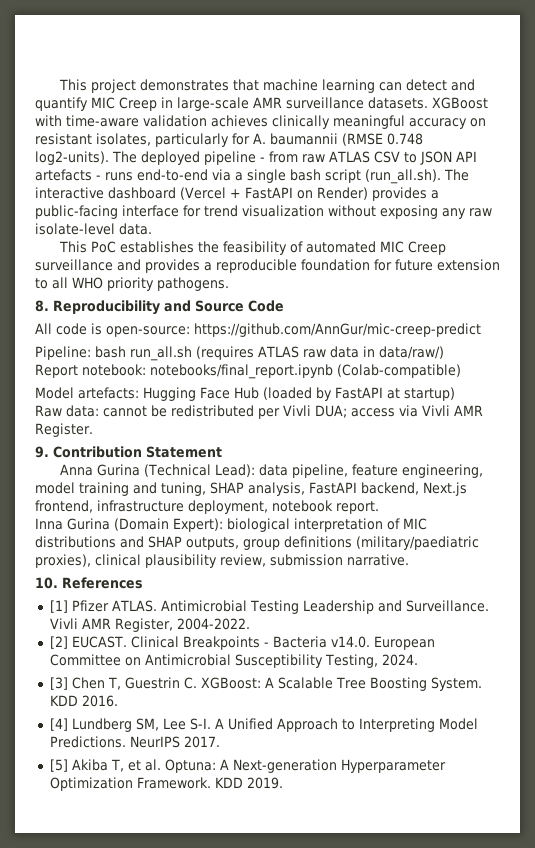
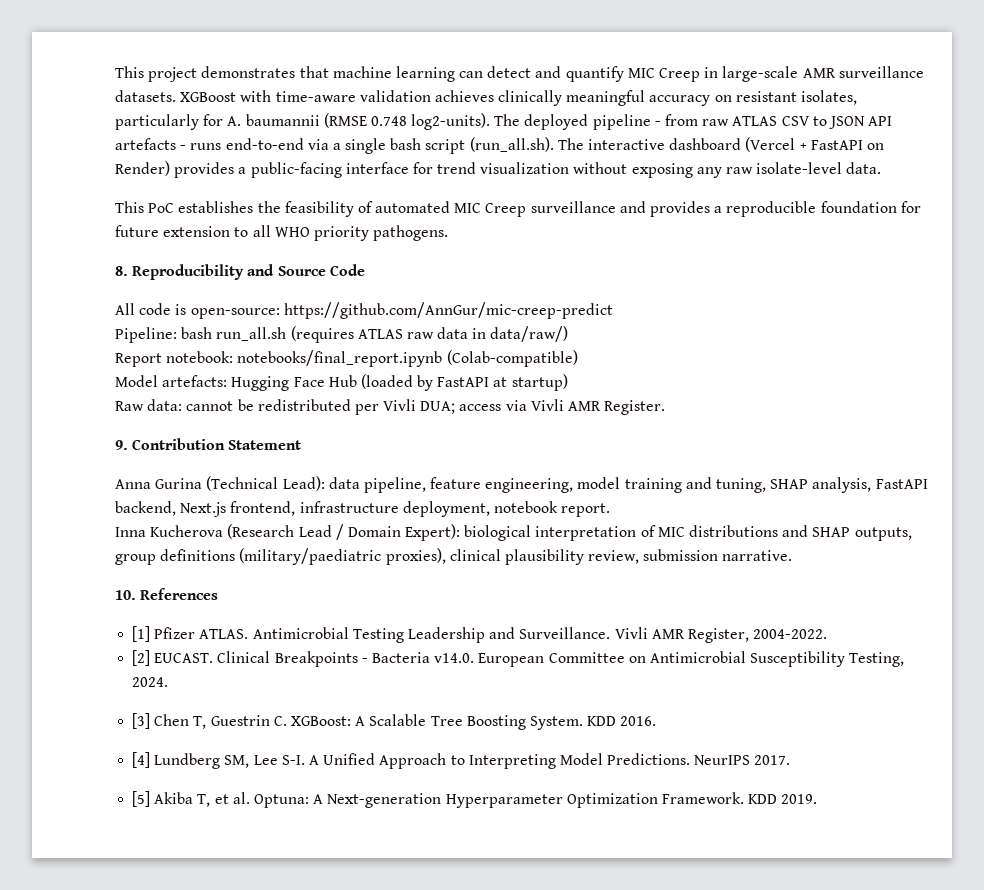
[67,518,169,531] Gurina (Domain -> [150,524,401,540] Kucherova (Research Lead / Domain

